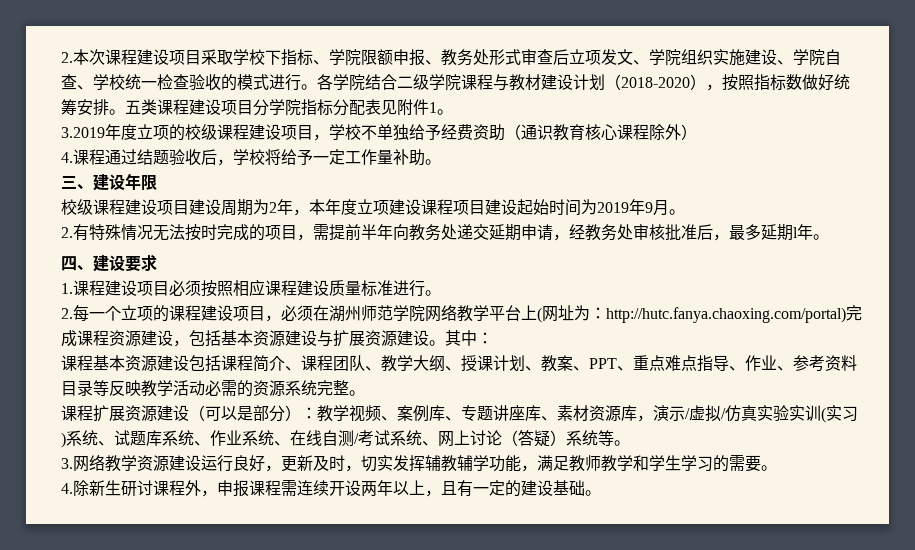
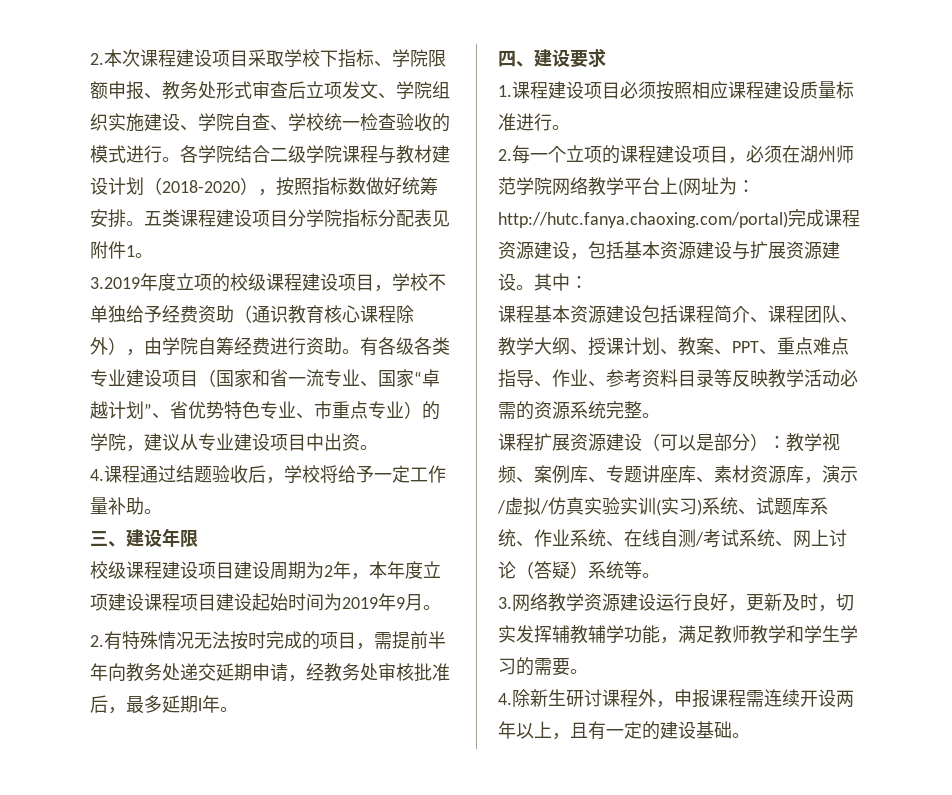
(697, 132) none -> [126,337,450,356] [90,369,440,388] [90,401,440,420] [90,433,378,452] ，由学院自筹经费进行资助。有各级各类专业建设项目（国家和省一流专业、国家“卓越计划”、省优势特色专业、市重点专业）的学院，建议从专业建设项目中出资。

